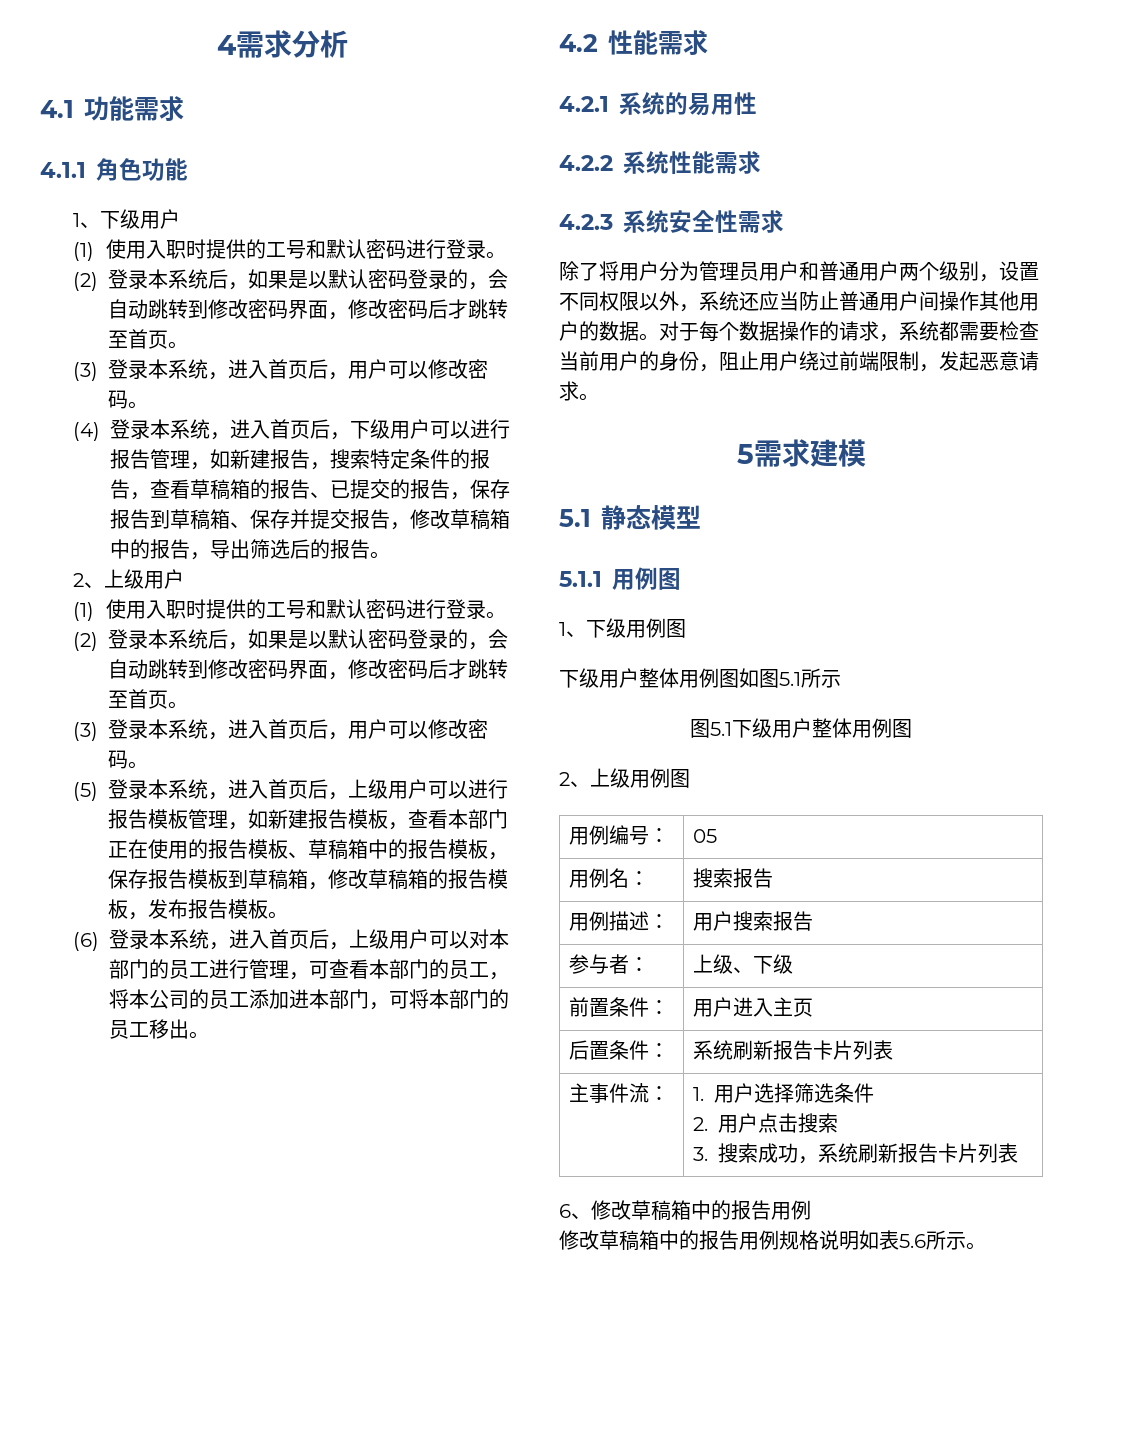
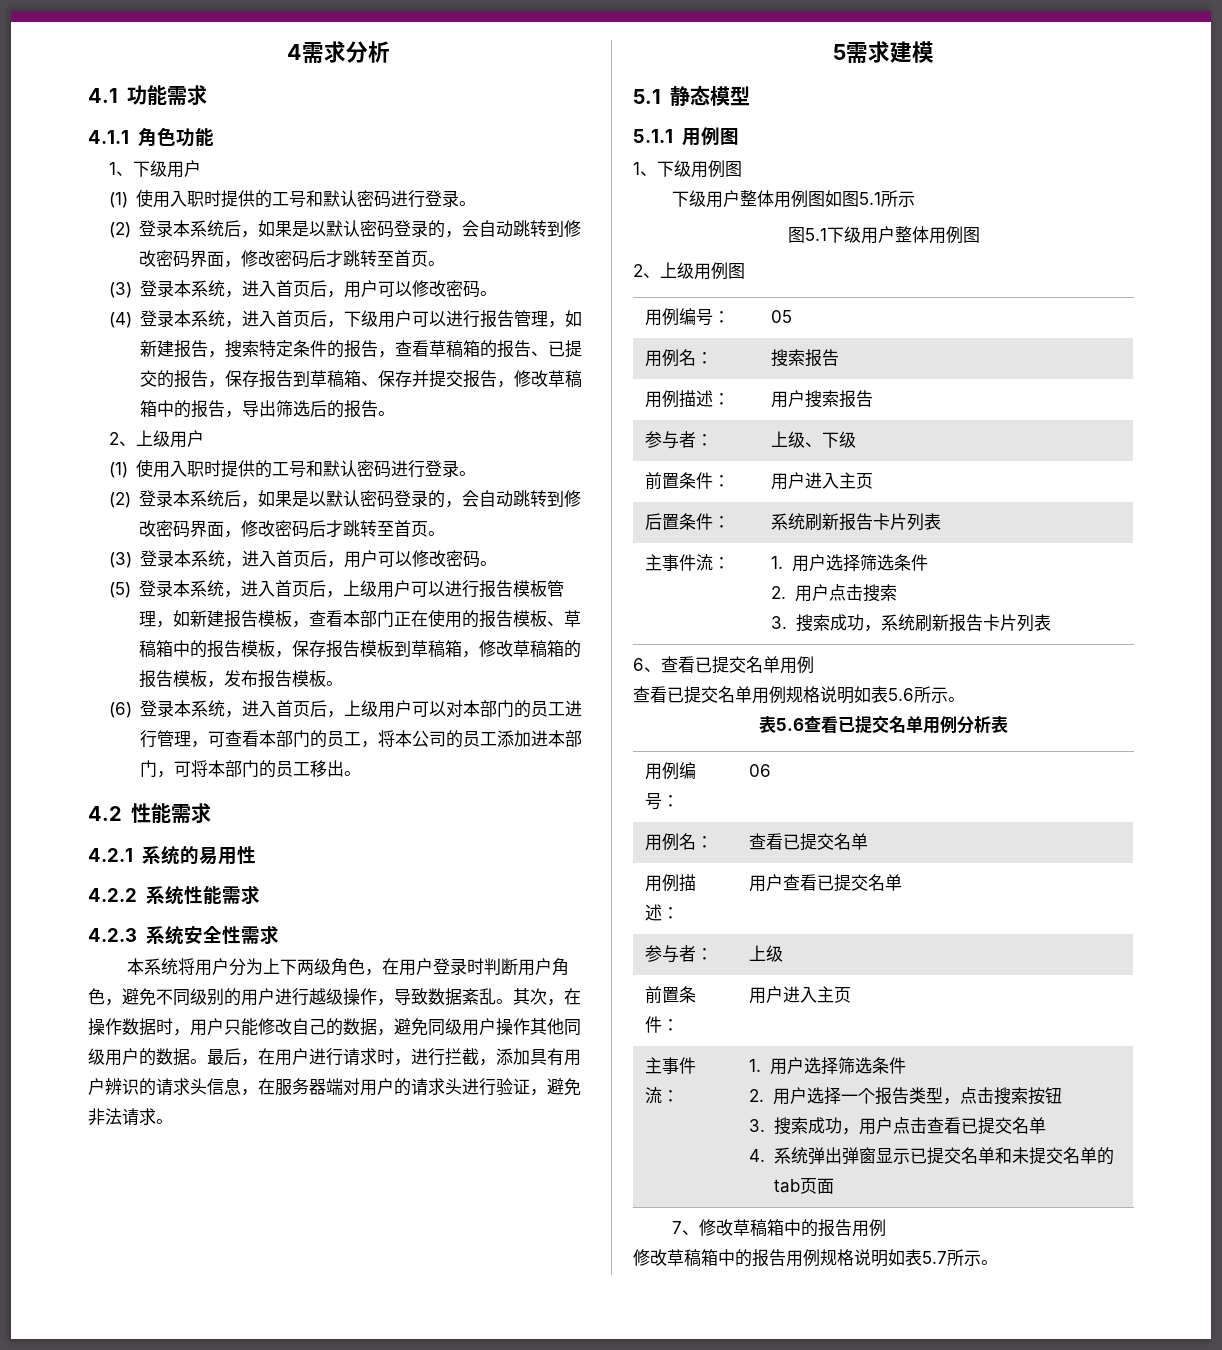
[559,261,599,281] 除了 -> [127,958,179,975] 本系统
[699,261,1039,282] [559,291,939,312] 管理员用户和普通用户两个级别，设置不同权限以外，系统还应当防止普通用户间 -> [263,958,570,976] [88,988,581,1006] [88,1018,496,1036] 上下两级角色，在用户登录时判断用户角色，避免不同级别的用户进行越级操作，导致数据紊乱。其次，在操作数据时，用户只能修改自己的数据，避免同级用户
(1019, 301) none -> [564,1019,581,1036] [88,1048,105,1065] 同级
[659,321,1039,342] [559,351,1019,372] 对于每个数据操作的请求，系统都需要检查当前用户的身份，阻止用户绕过前端限制，发起恶意 -> [207,1048,581,1066] [88,1078,581,1096] [88,1108,122,1125] 最后，在用户进行请求时，进行拦截，添加具有用户辨识的请求头信息，在服务器端对用户的请求头进行验证，避免非法
(591, 1216) none -> [661,656,814,674] [633,686,965,704] [759,715,1008,734] [645,762,697,780] [645,793,680,810] [749,764,772,777] [645,833,714,851] [749,833,869,851] [645,874,697,892] [645,904,680,921] [749,874,903,892] [645,945,714,963] [749,945,784,962] [645,986,697,1004] [645,1016,680,1033] [749,986,852,1004] [645,1057,697,1074] [645,1087,680,1104] [749,1057,906,1075] [749,1087,1062,1105] [749,1117,1046,1135] [749,1147,1114,1165] [773,1178,834,1194] [672,1221,700,1235] 查看已提交名单用例 // 查看已提交名单用例规格说明如表5.6所示。 // 表5.6查看已提交名单用例分析表 // 用例编号： | 06 // 用例名： | 查看已提交名单 // 用例描述： | 用户查看已提交名单 // 参与者： | 上级 // 前置条件： | 用户进入主页 // 主事件流： | 1.用户选择筛选条件 // 2.用户选择一个报告类型，点击搜索按钮 // 3.搜索成功，用户点击查看已提交名单 // 4.系统弹出弹窗显示已提交名单和未提交名单的tab页面 // 7、
[899,1234,926,1248] 5.6 -> [922,1251,947,1264] 5.7

